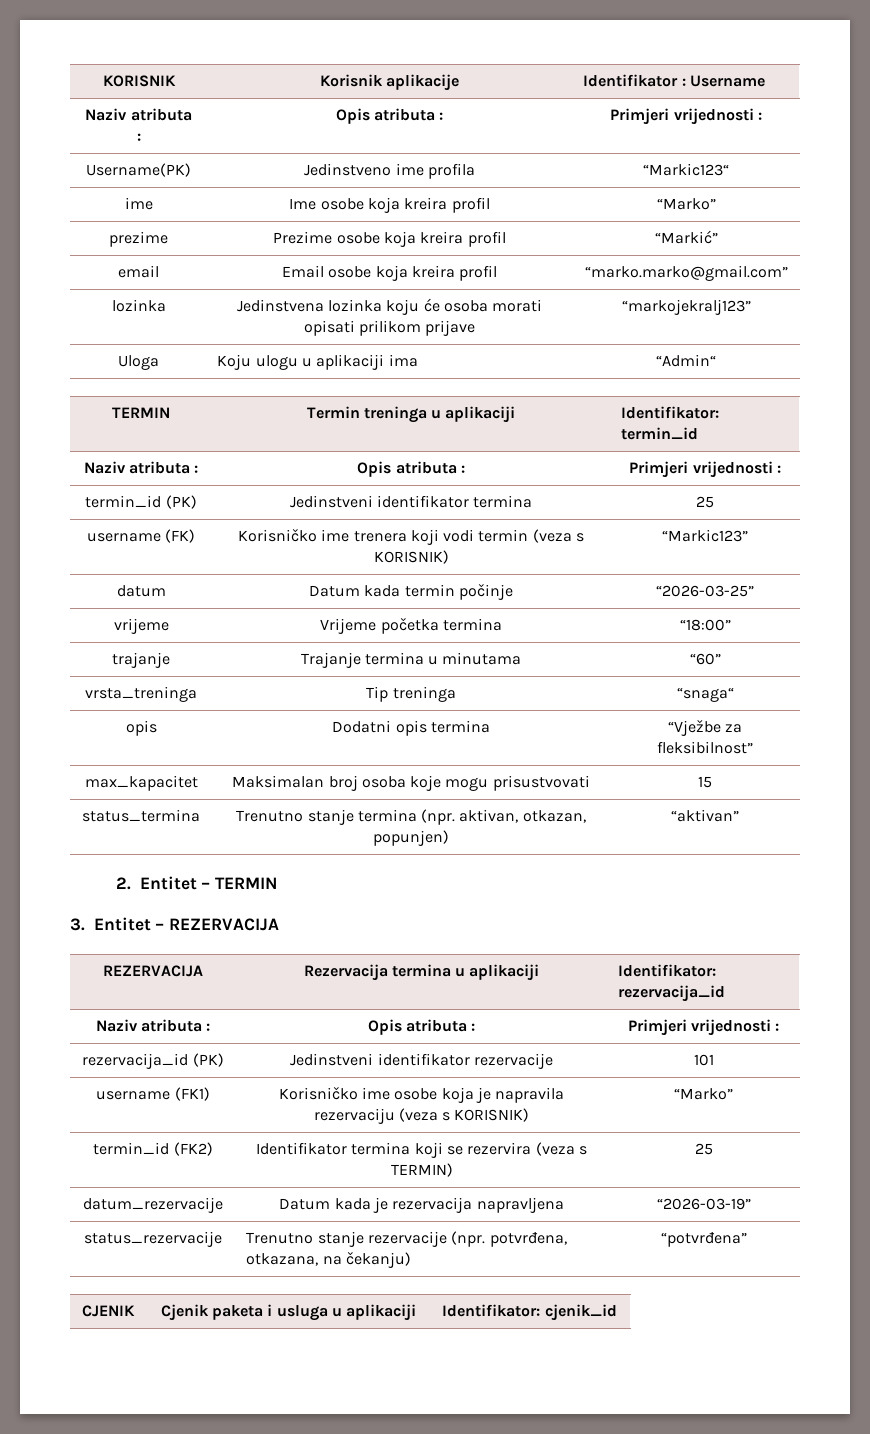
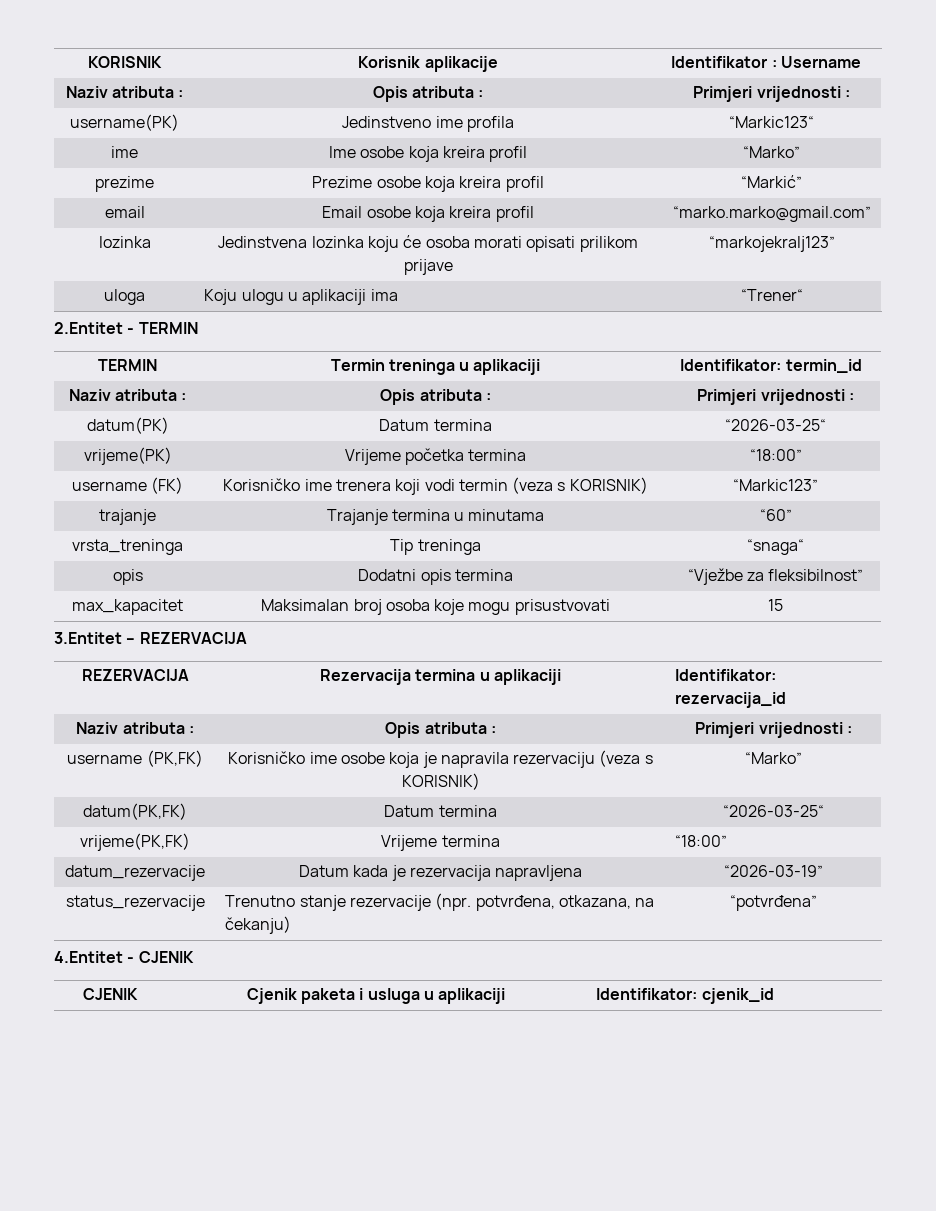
[86,163,191,177] Username(PK) -> [70,114,179,131] username(PK)
[118,355,159,370] Uloga -> [104,289,145,305] uloga
[656,354,716,367] “Admin“ -> [740,289,803,301] [54,322,198,334] “Trener“ // 2.Entitet - TERMIN
[85,495,197,509] [289,495,533,508] [696,496,714,508] termin_id (PK) | Jedinstveni identifikator termina | 25 -> [86,417,169,434] [379,419,492,431] [725,419,826,431] [83,447,172,465] [344,448,527,465] [749,449,802,461] datum(PK) | Datum termina | “2026-03-25“ // vrijeme(PK) | Vrijeme početka termina | “18:00”
[116,585,166,597] [309,584,513,600] [656,585,754,597] [113,618,169,634] [320,618,502,634] [679,619,731,631] // datum | Datum kada termin počinje | “2026-03-25” // vrijeme | Vrijeme početka termina | “18:00” -> (818, 485) none
[82,809,200,822] [236,809,586,825] [373,830,449,846] [671,809,739,822] [115,876,279,890] [70,917,151,931] // status_termina | Trenutno stanje termina (npr. aktivan, otkazan, popunjen) | “aktivan” // 2. Entitet – TERMIN // 3. Entitet -> [54,632,122,644] // 3.Entitet
[82,1053,224,1069] [290,1053,553,1069] [693,1054,714,1066] [96,1087,210,1101] // rezervacija_id (PK) | Jedinstveni identifikator rezervacije | 101 // username (FK1) -> [67,750,203,767] // username (PK,FK)
[93,1142,213,1156] [256,1142,587,1158] [390,1163,453,1177] [694,1143,713,1155] termin_id (FK2) | Identifikator termina koji se rezervira (veza s TERMIN) | 25 -> [83,803,187,820] [384,805,497,817] [723,805,824,817] [80,833,190,851] [381,835,500,851] [675,835,728,847] datum(PK,FK) | Datum termina | “2026-03-25“ // vrijeme(PK,FK) | Vrijeme termina | “18:00”
(747, 1239) none -> [54,951,194,963] // 4.Entitet - CJENIK

